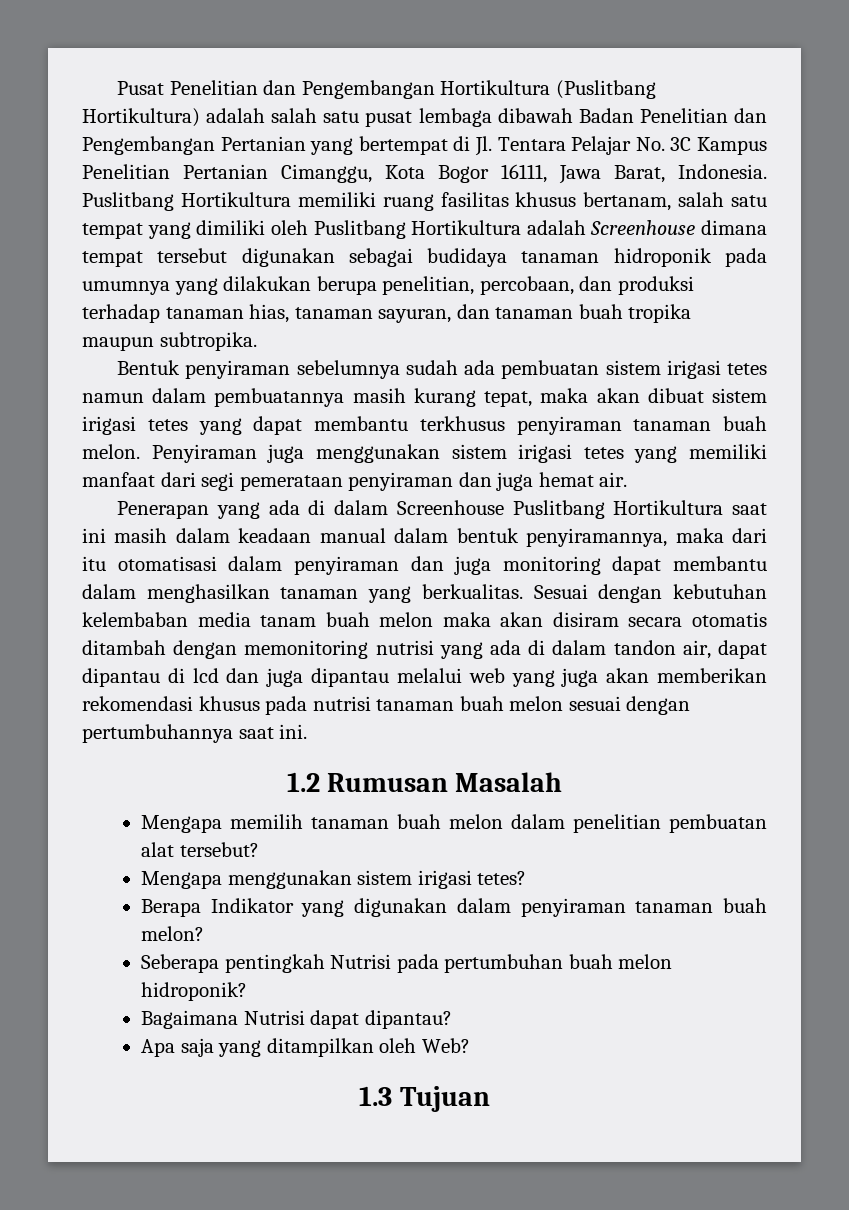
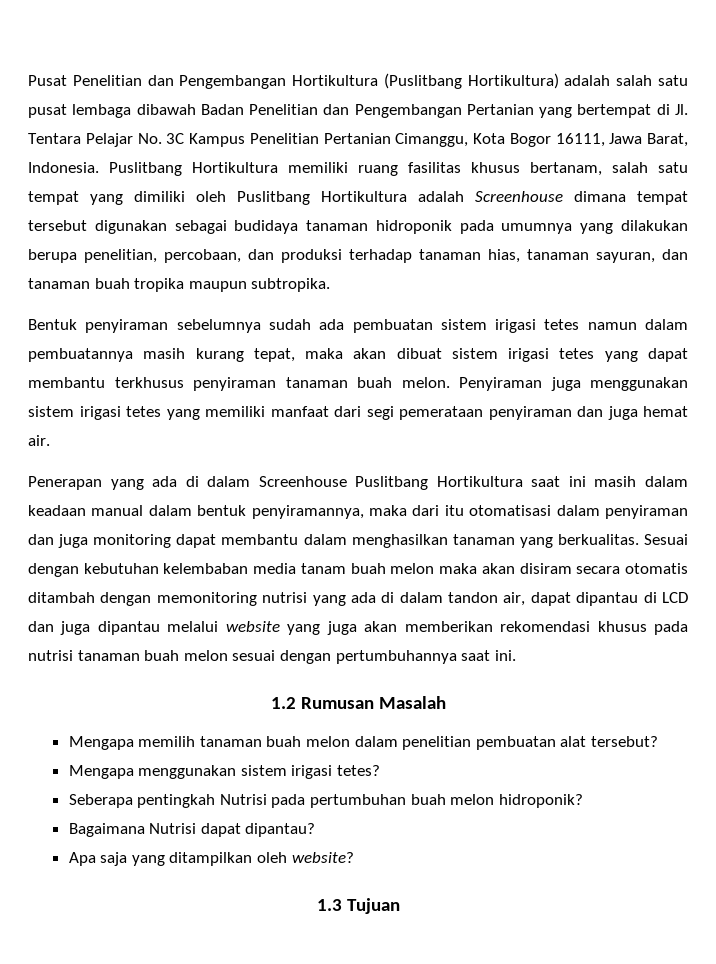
[192,668,219,683] lcd -> [661,592,688,603] LCD
[468,668,505,683] web -> [225,621,280,632] website
[141,898,767,917] [141,926,205,941] // Berapa Indikator yang digunakan dalam penyiraman tanaman buah melon? -> (380, 770) none
[421,1038,470,1053] Web? -> [291,852,354,863] website?

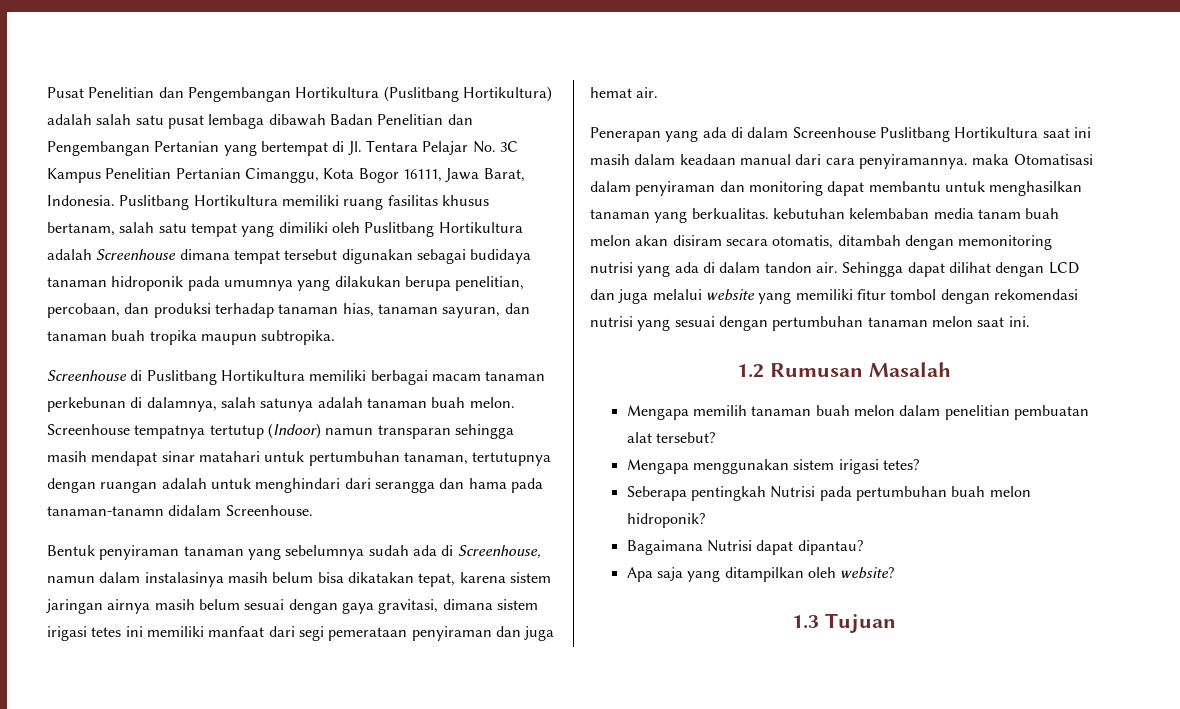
(331, 285) none -> [47,370,546,385] [47,397,515,412] [47,423,514,439] [47,451,552,466] [47,478,543,493] [47,505,313,516] // Screenhouse di Puslitbang Hortikultura memiliki berbagai macam tanaman perkebunan di dalamnya, salah satunya adalah tanaman buah melon. Screenhouse tempatnya tertutup (Indoor) namun transparan sehingga masih mendapat sinar matahari untuk pertumbuhan tanaman, tertutupnya dengan ruangan adalah untuk menghindari dari serangga dan hama pada tanaman-tanamn didalam Screenhouse.
(169, 326) none -> [183,546,281,560] tanaman yang
[352,319,688,333] [28,348,688,362] [28,377,688,391] [28,406,200,420] pembuatan sistem irigasi tetes namun dalam pembuatannya masih kurang tepat, maka akan dibuat sistem irigasi tetes yang dapat membantu terkhusus penyiraman tanaman buah melon. Penyiraman juga menggunakan sistem irigasi tetes yang -> [441,545,541,558] [47,572,551,587] [46,599,538,614] [47,626,143,641] di Screenhouse, namun dalam instalasinya masih belum bisa dikatakan tepat, karena sistem jaringan airnya masih belum sesuai dengan gaya gravitasi, dimana sistem irigasi tetes ini
[148,505,552,519] dalam bentuk penyiramannya, maka dari itu otomatisasi -> [795,154,1093,169] dari cara penyiramannya. maka Otomatisasi
[58,534,89,548] juga -> (745, 186) none
[303,534,347,545] dalam -> [944,181,985,192] untuk
[643,534,688,545] [28,563,79,577] Sesuai dengan -> (769, 213) none
[439,563,478,574] maka -> (631, 240) none
[625,563,689,574] otomatis -> [772,235,834,249] otomatis,
[503,592,657,606] air, dapat dipantau di -> [815,262,1045,277] air. Sehingga dapat dilihat dengan
[97,621,160,635] dipantau -> (649, 296) none
[326,621,688,635] [28,650,457,664] juga akan memberikan rekomendasi khusus pada nutrisi tanaman buah melon sesuai dengan pertumbuhannya -> [795,289,1078,304] [590,316,973,331] memiliki fitur tombol dengan rekomendasi nutrisi yang sesuai dengan pertumbuhan tanaman melon

